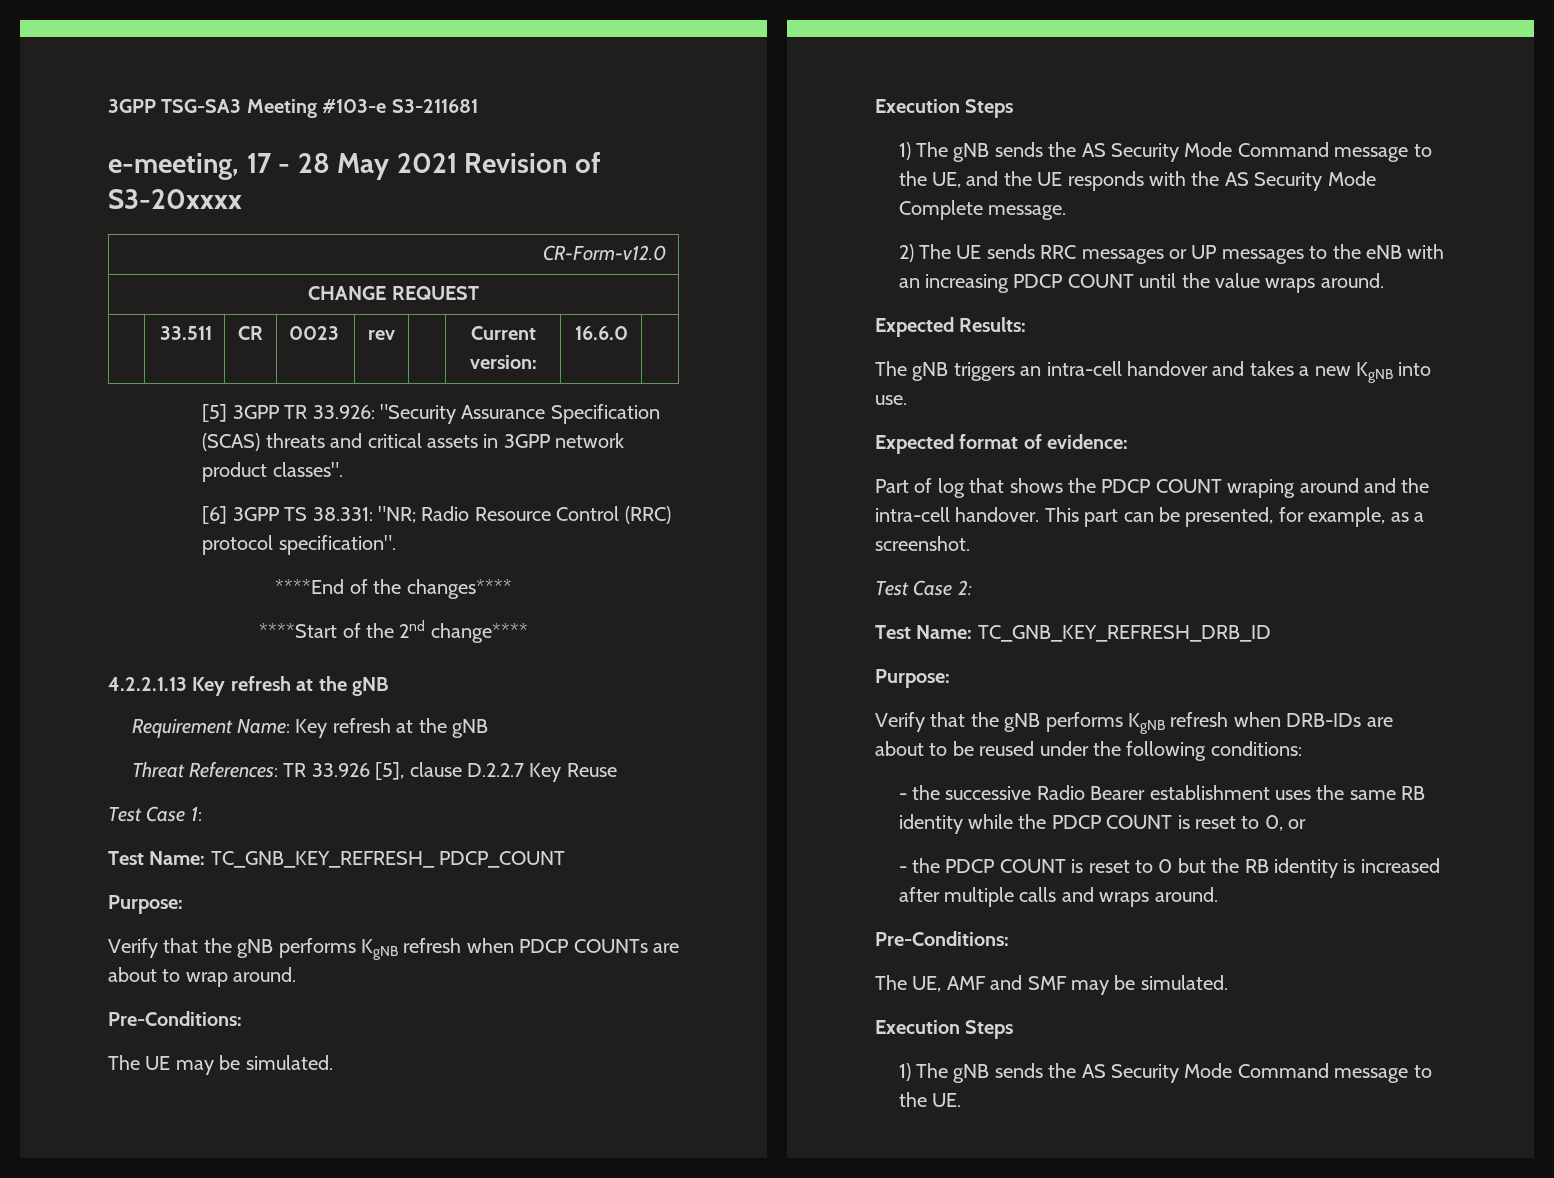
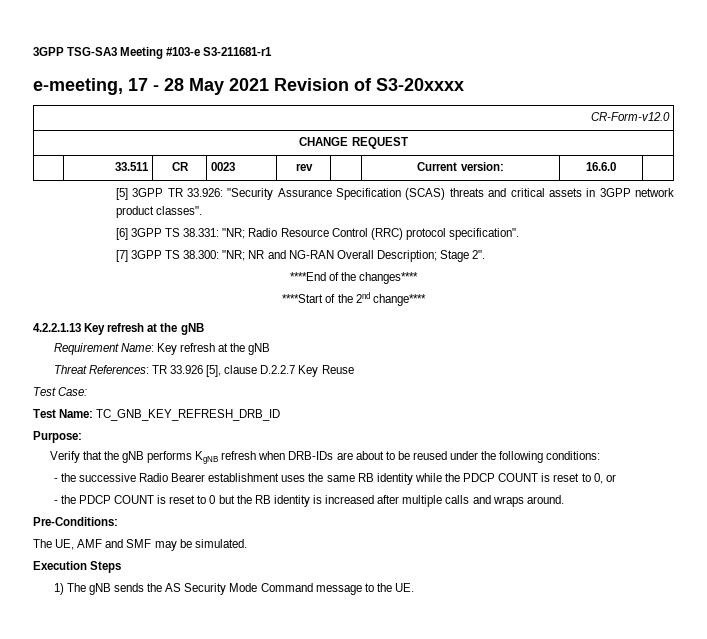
[391,99,478,113] S3-211681 -> [203,47,273,56] S3-211681-r1
(396, 545) none -> [115,250,486,262] // [7] 3GPP TS 38.300: "NR; NR and NG-RAN Overall Description; Stage 2".
[146,806,202,822] [108,851,566,868] [108,895,183,914] [108,938,679,960] [108,967,297,987] [108,1011,242,1026] [108,1055,333,1075] [875,99,1014,118] [898,142,1432,162] [898,171,1376,191] [898,200,1067,220] [898,244,1445,264] [898,273,1384,293] [875,317,1027,337] [875,361,1432,383] [875,395,907,405] [875,434,1129,454] [875,478,1430,498] [875,507,1424,527] [875,536,970,551] [875,580,972,596] Case 1: // Test Name: TC_GNB_KEY_REFRESH_ PDCP_COUNT // Purpose: // Verify that the gNB performs KgNB refresh when PDCP COUNTs are about to wrap around. // Pre-Conditions: // The UE may be simulated. // Execution Steps // 1) The gNB sends the AS Security Mode Command message to the UE, and the UE responds with the AS Security Mode Complete message. // 2) The UE sends RRC messages or UP messages to the eNB with an increasing PDCP COUNT until the value wraps around. // Expected Results: // The gNB triggers an intra-cell handover and takes a new KgNB into use. // Expected format of evidence: // Part of log that shows the PDCP COUNT wraping around and the intra-cell handover. This part can be presented, for example, as a screenshot. // Test Case 2: -> [58,387,88,396] Case:

